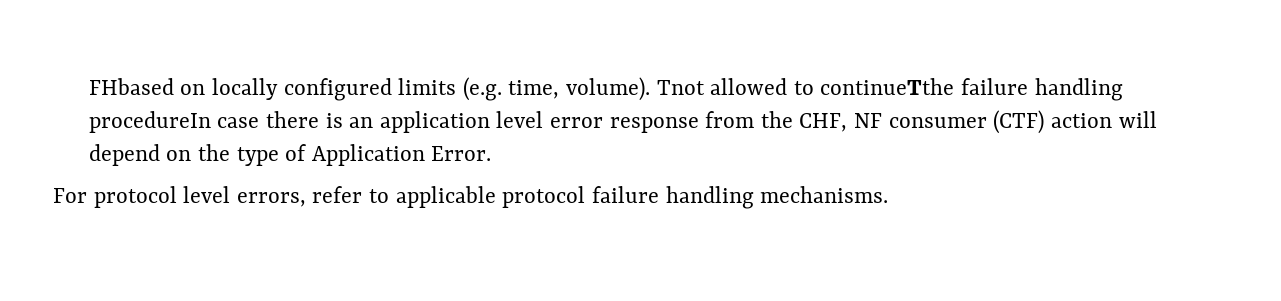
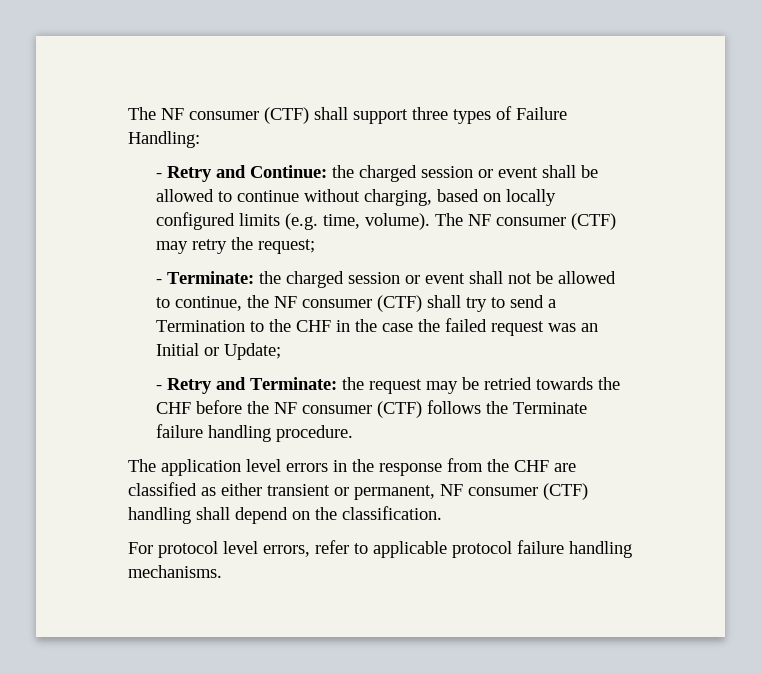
[88,78,174,95] FHbased -> [128,106,567,124] [128,131,200,148] [156,165,599,182] [156,189,480,206] The NF consumer (CTF) shall support three types of Failure Handling: // - Retry and Continue: the charged session or event shall be allowed to continue without charging, based
[656,78,1123,101] [88,110,1157,134] Tnot allowed to continueTthe failure handling procedureIn case there is an application level error response from the CHF, NF consumer (CTF) action will -> [435,213,617,230] [156,237,316,254] [156,271,617,288] [156,295,557,312] [156,318,599,336] [156,343,282,360] [156,377,621,394] [156,400,588,418] [156,424,354,442] [128,458,576,476] [128,482,588,500] [128,507,230,524] The NF consumer (CTF) may retry the request; // - Terminate: the charged session or event shall not be allowed to continue, the NF consumer (CTF) shall try to send a Termination to the CHF in the case the failed request was an Initial or Update; // - Retry and Terminate: the request may be retried towards the CHF before the NF consumer (CTF) follows the Terminate failure handling procedure. // The application level errors in the response from the CHF are classified as either transient or permanent, NF consumer (CTF) handling shall
[236,144,492,166] type of Application Error. -> [342,506,442,520] classification.

